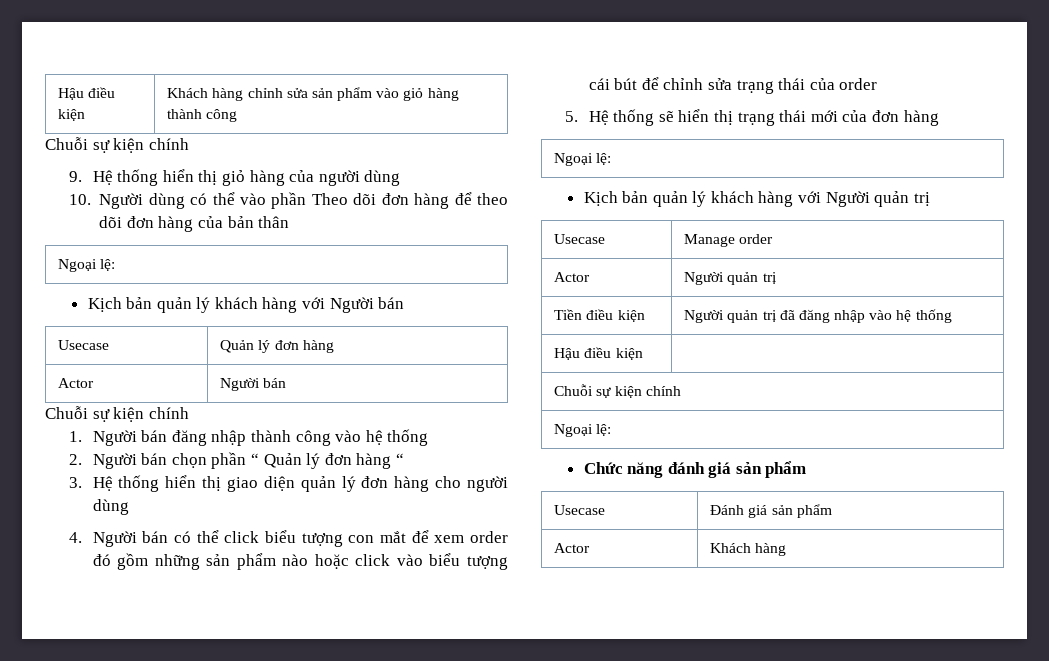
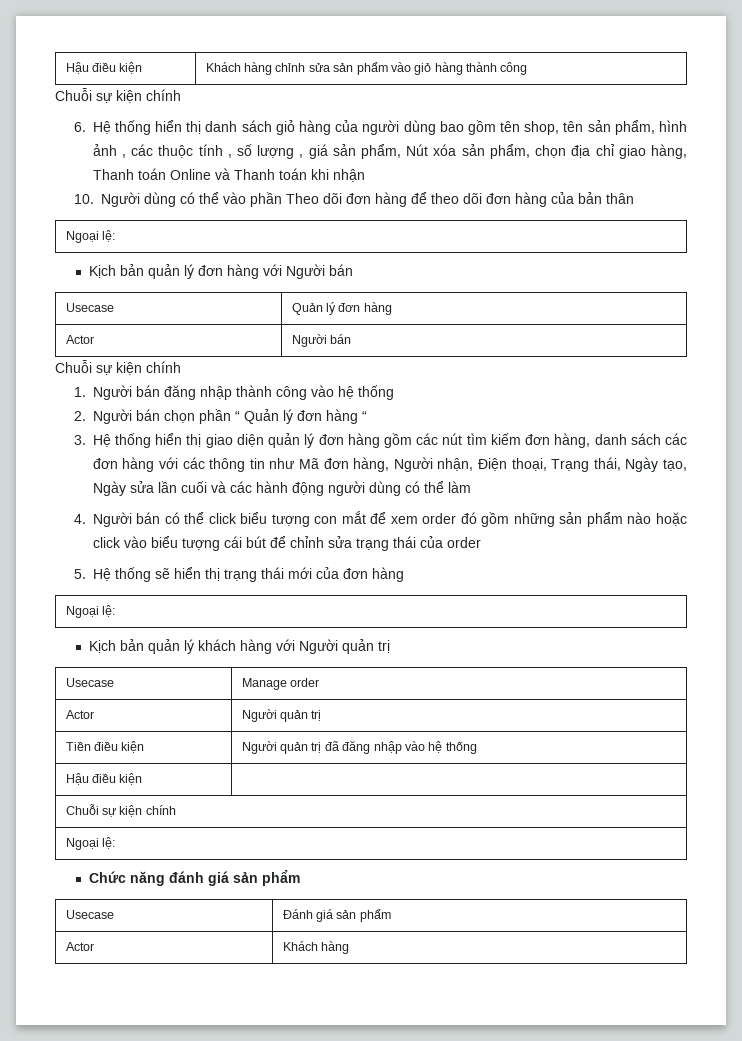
[68,169,218,186] 9. Hệ thống hiển thị -> [73,120,272,135] 6. Hệ thống hiển thị danh sách
(401, 178) none -> [439,120,687,135] [92,144,687,159] [92,168,365,182] bao gồm tên shop, tên sản phẩm, hình ảnh , các thuộc tính , số lượng , giá sản phẩm, Nút xóa sản phẩm, chọn địa chỉ giao hàng, Thanh toán Online và Thanh toán khi nhận
[214,297,258,309] khách -> [198,265,224,276] đơn
[435,476,508,492] [92,499,129,515] cho người dùng -> [383,433,688,448] [92,457,687,472] [92,481,471,496] gồm các nút tìm kiếm đơn hàng, danh sách các đơn hàng với các thông tin như Mã đơn hàng, Người nhận, Điện thoại, Trạng thái, Ngày tạo, Ngày sửa lần cuối và các hành động người dùng có thể làm

